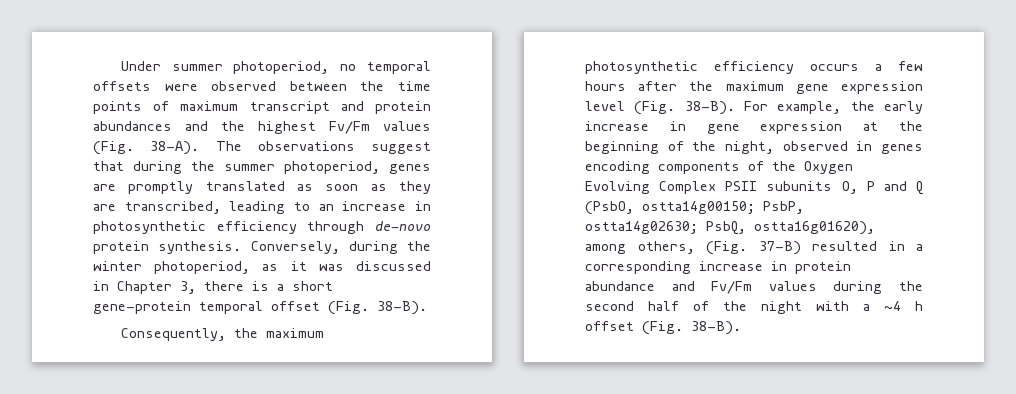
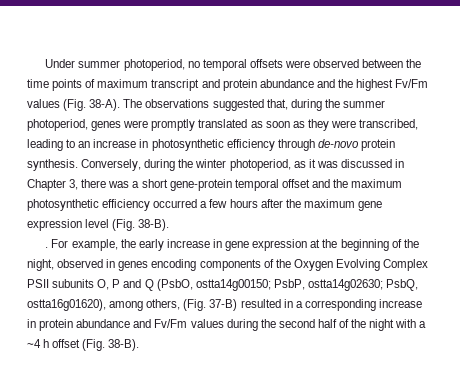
[93,121,172,131] abundances -> [259,79,314,88] abundance
[371,142,431,154] [93,161,124,171] suggest that -> [212,99,288,111] suggested that,
[93,184,116,191] are -> [123,120,149,128] were
[93,204,116,211] are -> [330,120,356,128] were
[252,281,269,291] is -> [108,181,130,188] was
[328,301,427,315] [120,328,226,341] (Fig. 38-B). // Consequently, -> [311,179,330,188] and
[810,64,859,71] occurs -> [153,199,198,208] occurred
(735, 108) none -> [45,247,49,248] // .

